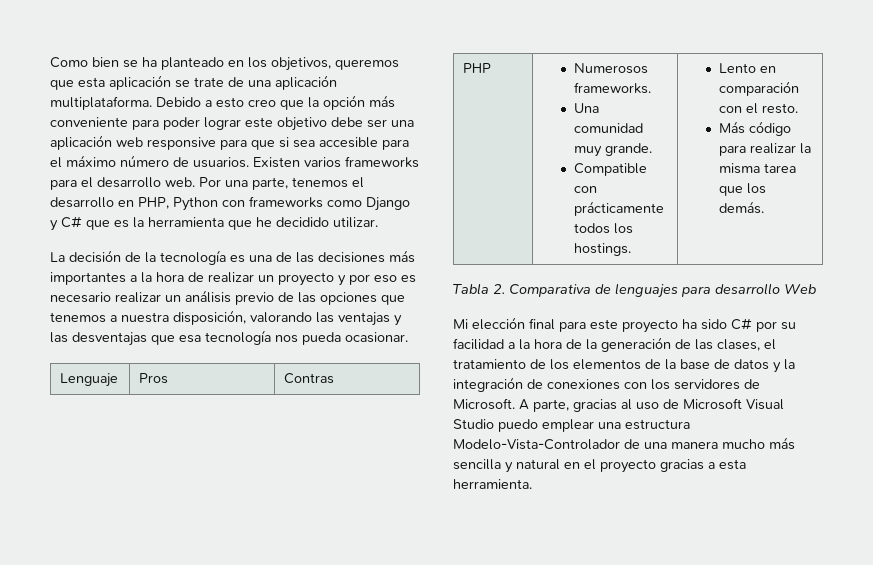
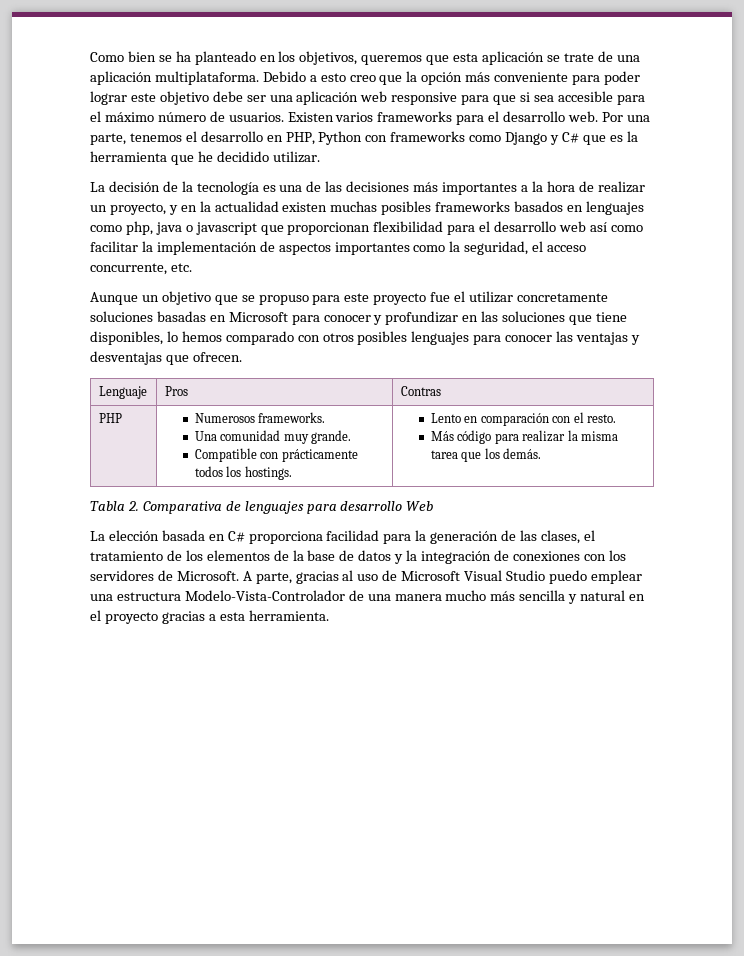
[278,272,416,286] [50,290,405,305] [50,310,312,325] proyecto y por eso es necesario realizar un análisis previo de las opciones que tenemos a nuestra disposición, valorando -> [109,201,644,215] [90,221,643,235] [90,241,587,255] [90,263,192,275] [90,291,608,305] [90,311,627,325] [90,331,553,345] proyecto, y en la actualidad existen muchas posibles frameworks basados en lenguajes como php, java o javascript que proporcionan flexibilidad para el desarrollo web así como facilitar la implementación de aspectos importantes como la seguridad, el acceso concurrente, etc. // Aunque un objetivo que se propuso para este proyecto fue el utilizar concretamente soluciones basadas en Microsoft para conocer y profundizar en las soluciones que tiene disponibles, lo hemos comparado con otros posibles lenguajes para conocer
[50,332,68,343] las -> (640, 340) none
[179,330,408,345] esa tecnología nos pueda ocasionar. -> [192,352,242,362] ofrecen.
[453,317,796,333] [453,338,582,350] Mi elección final para este proyecto ha sido C# por su facilidad a la hora de -> [90,530,412,544] La elección basada en C# proporciona facilidad para

